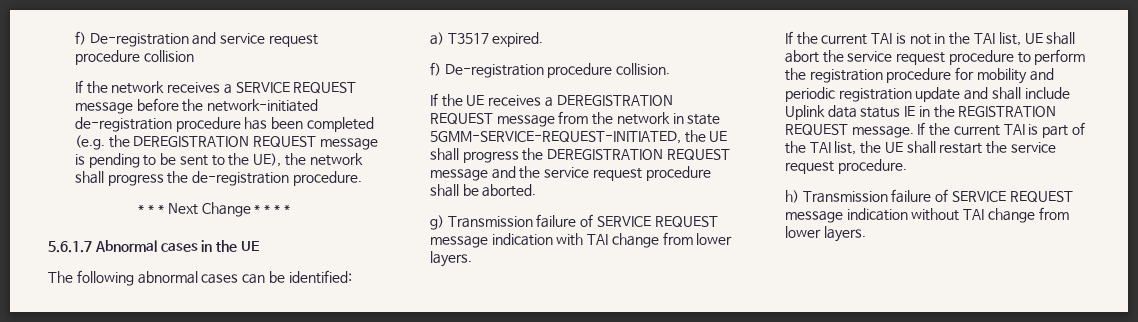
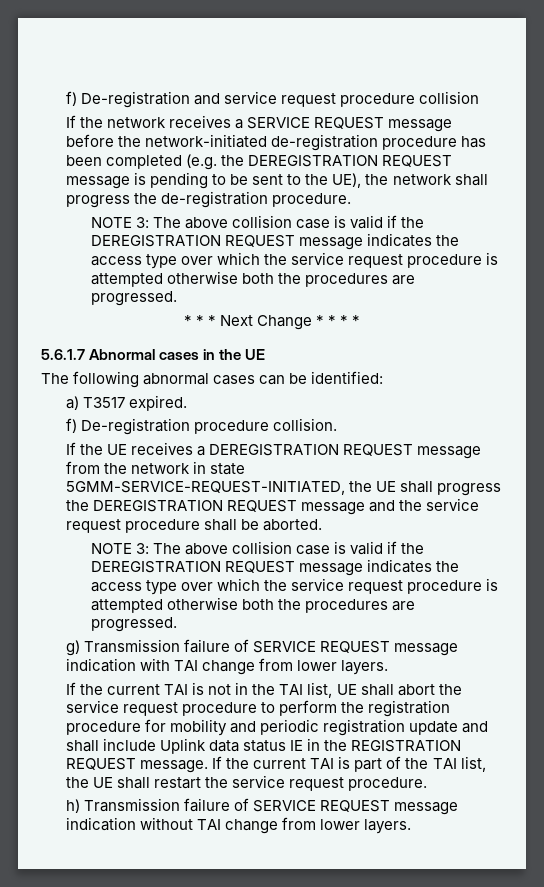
(362, 178) none -> [90,215,425,229] [90,233,460,250] [90,252,499,269] [90,271,416,287] [90,291,177,306] // NOTE 3: The above collision case is valid if the DEREGISTRATION REQUEST message indicates the access type over which the service request procedure is attempted otherwise both the procedures are progressed.
(537, 190) none -> [90,541,425,555] [90,559,460,576] [90,578,499,595] [90,597,416,613] [90,617,177,632] // NOTE 3: The above collision case is valid if the DEREGISTRATION REQUEST message indicates the access type over which the service request procedure is attempted otherwise both the procedures are progressed.

